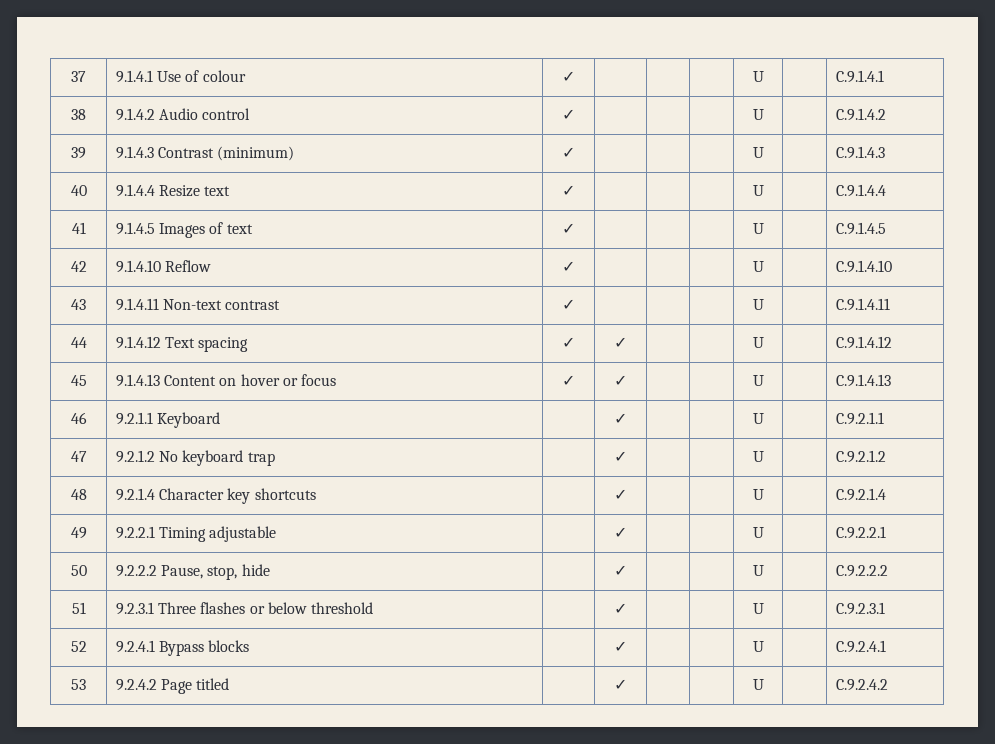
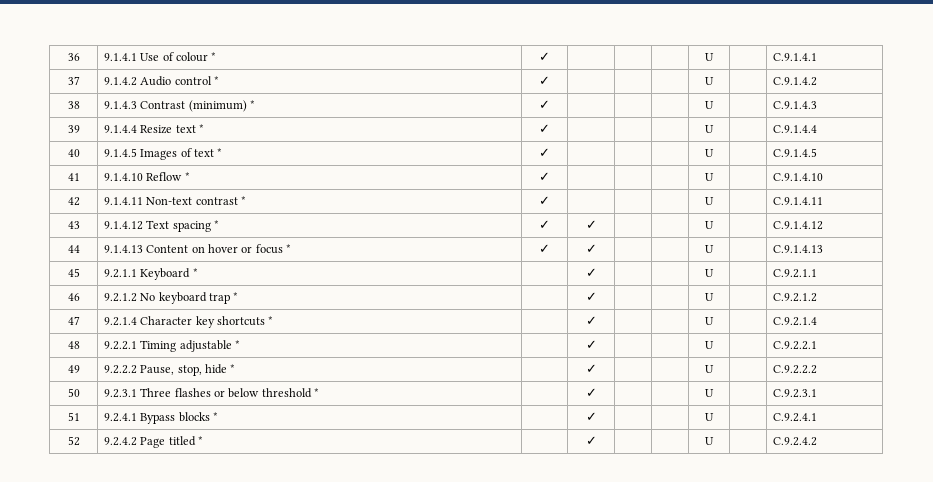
[71,71,86,82] 37 -> [67,53,80,61] 36
(246, 76) none -> [211,52,217,61] *
[71,109,86,120] 38 -> [67,76,80,85] 37
(251, 114) none -> [213,76,219,85] *
[71,147,86,159] 39 -> [67,101,80,109] 38
(295, 153) none -> [249,100,255,109] *
[70,185,87,196] 40 -> [67,125,80,133] 39
(231, 191) none -> [198,124,204,133] *
[71,222,86,234] 41 -> [67,149,80,157] 40
(253, 229) none -> [217,148,223,157] *
[70,261,87,272] 42 -> [67,173,80,181] 41
(212, 266) none -> [184,172,190,181] *
[71,299,86,310] 43 -> [67,197,80,206] 42
(281, 305) none -> [240,196,246,205] *
[70,337,87,348] 44 -> [67,221,80,229] 43
(249, 344) none -> [213,220,219,229] *
[70,375,87,386] 45 -> [67,245,80,253] 44
(336, 380) none -> [286,244,292,253] *
[70,412,87,424] 46 -> [67,268,80,277] 45
(221, 420) none -> [192,268,198,277] *
[70,451,87,462] 47 -> [67,293,80,301] 46
(275, 459) none -> [233,292,239,301] *
[70,489,87,500] 48 -> [67,316,80,325] 47
(316, 494) none -> [268,316,274,325] *
[70,527,87,539] 49 -> [67,341,80,349] 48
(277, 534) none -> [234,340,240,349] *
[70,565,87,576] 50 -> [67,365,80,373] 49
(270, 570) none -> [230,364,236,373] *
[71,602,86,614] 51 -> [67,388,80,397] 50
(373, 608) none -> [314,388,320,397] *
[70,641,87,652] 52 -> [67,412,80,421] 51
(250, 646) none -> [212,412,218,421] *
[71,679,86,690] 53 -> [67,436,80,446] 52
(230, 684) none -> [197,436,203,445] *

